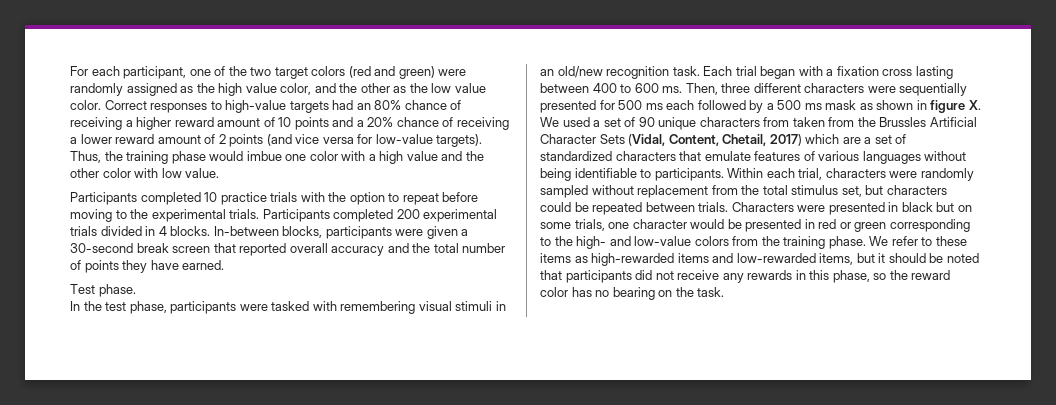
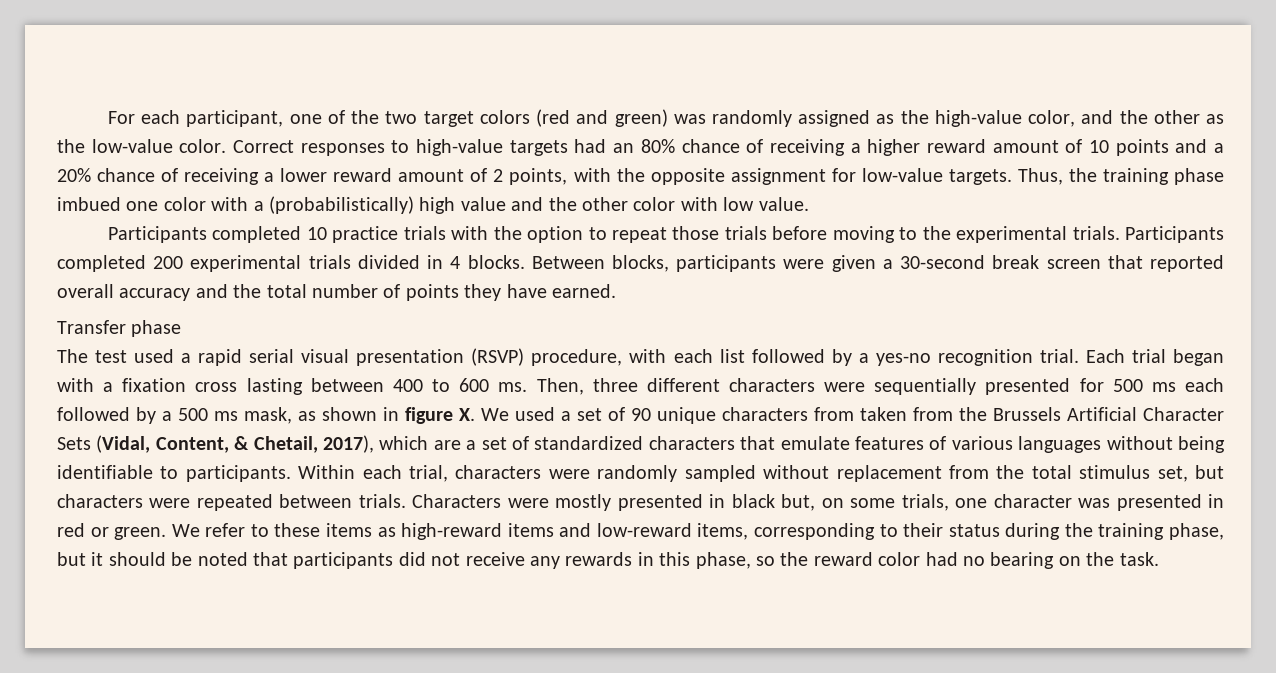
[438,69,467,76] were -> [673,114,706,124] was
[218,83,277,96] high value -> [934,110,1022,127] high-value
[431,83,486,93] low value -> [91,139,173,153] low-value
[229,134,354,147] points (and vice versa -> [509,168,826,185] points, with the opposite assignment
[436,134,483,147] targets). -> [948,169,1012,185] targets.
[209,151,282,161] would imbue -> [57,197,121,211] imbued
(376, 157) none -> [269,196,414,214] (probabilistically)
(439, 199) none -> [672,226,767,240] those trials
[213,226,279,236] In-between -> [531,256,605,269] Between
[70,284,136,297] [70,301,506,314] [540,66,700,79] Test phase. // In the test phase, participants were tasked with remembering visual stimuli in an old/new recognition task. -> [57,320,182,337] [57,348,1079,366] Transfer phase // The test used a rapid serial visual presentation (RSVP) procedure, with each list followed by a yes-no recognition trial.
[825,100,857,110] mask -> [244,407,292,424] mask,
[879,117,927,127] Brussles -> [993,407,1061,421] Brussels
[722,134,802,146] Chetail, 2017) -> [234,435,374,453] & Chetail, 2017),
[540,202,589,212] could be -> [149,498,191,508] were
(826, 208) none -> [555,494,612,511] mostly
[936,202,955,212] but -> [781,494,816,511] but,
[690,219,742,229] would be -> [1078,498,1111,508] was
[854,219,970,232] [540,236,866,249] green corresponding to the high- and low-value colors from the training phase. -> [114,527,167,540] green.
[591,253,675,266] high-rewarded -> [401,523,503,540] high-reward
[736,253,854,265] low-rewarded items, -> [596,523,1224,540] low-reward items, corresponding to their status during the training phase,
[571,287,592,297] has -> [925,552,958,566] had

